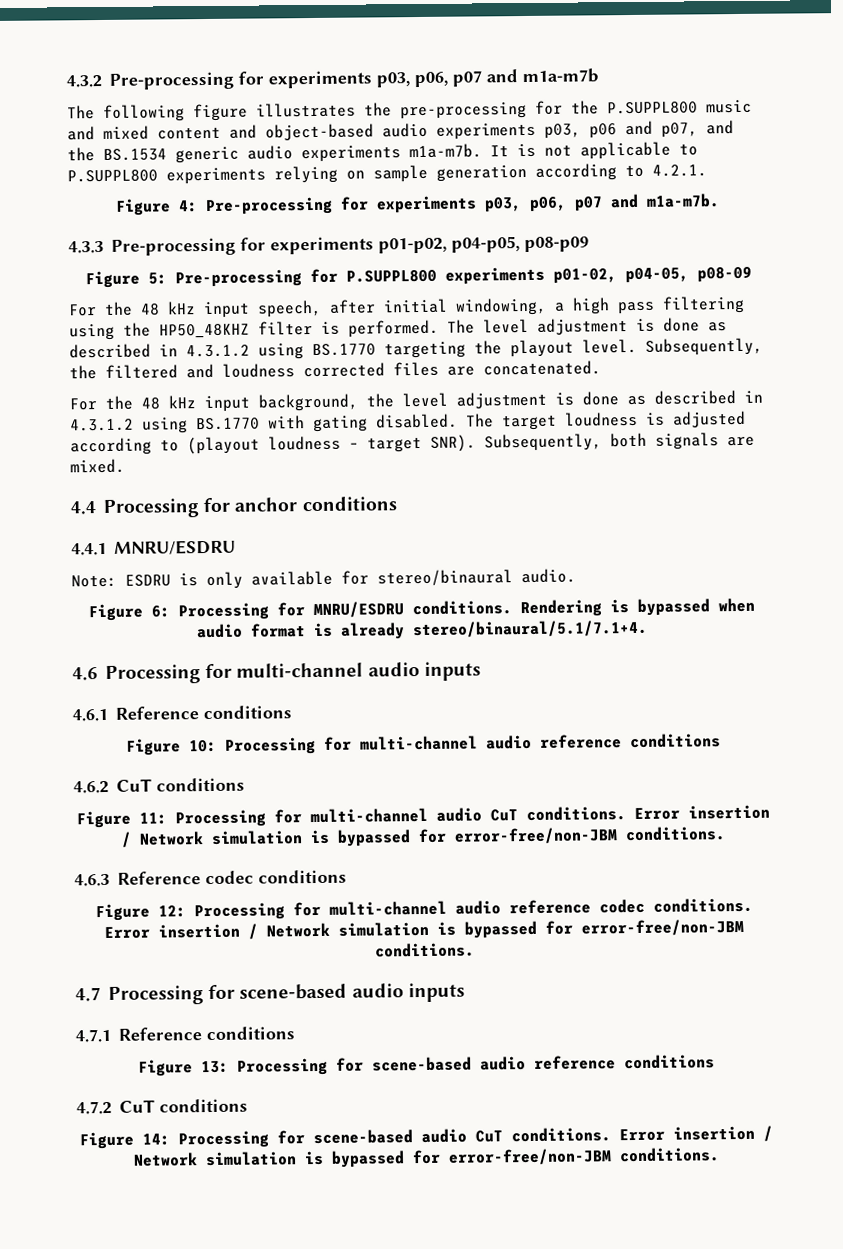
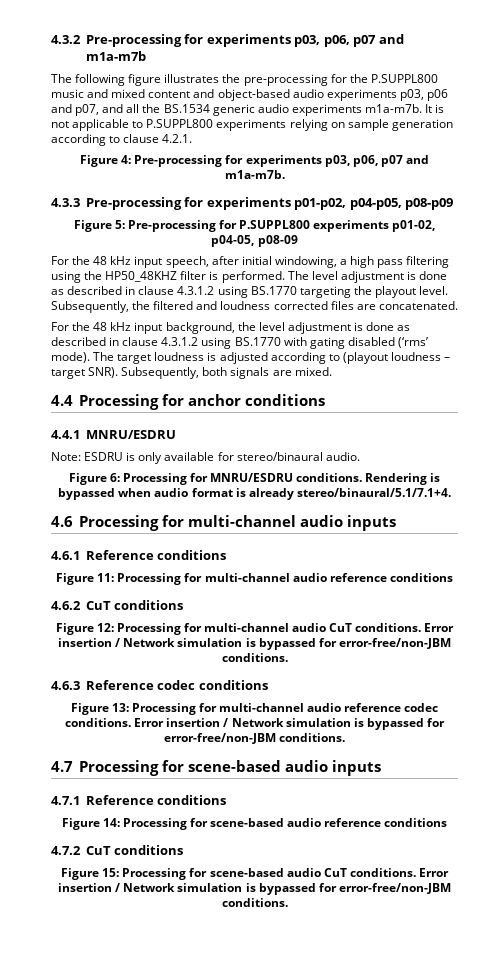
(734, 127) none -> [126,104,140,113] all
(644, 171) none -> [123,134,160,143] clause
(178, 350) none -> [138,286,175,295] clause
(763, 396) none -> [122,337,159,346] clause
[376,413,458,429] disabled. -> [347,337,428,348] [51,352,90,363] disabled (‘rms’ mode).
[188,739,217,753] 10: -> [97,573,115,582] 11:
[139,812,167,825] 11: -> [96,623,114,632] 12:
[158,905,186,918] 12: -> [111,703,129,712] 13:
[200,1060,229,1074] 13: -> [102,818,120,827] 14:
[142,1133,170,1146] 14: -> [102,868,120,877] 15:

